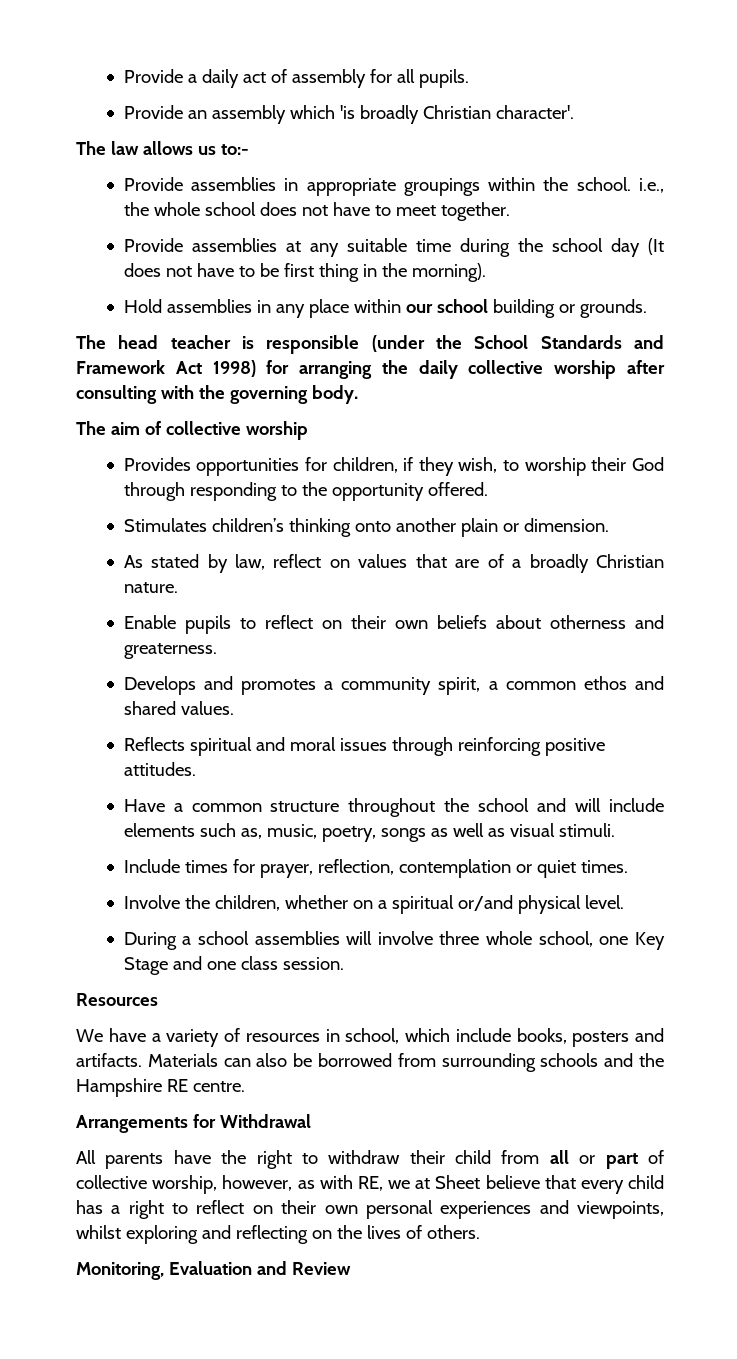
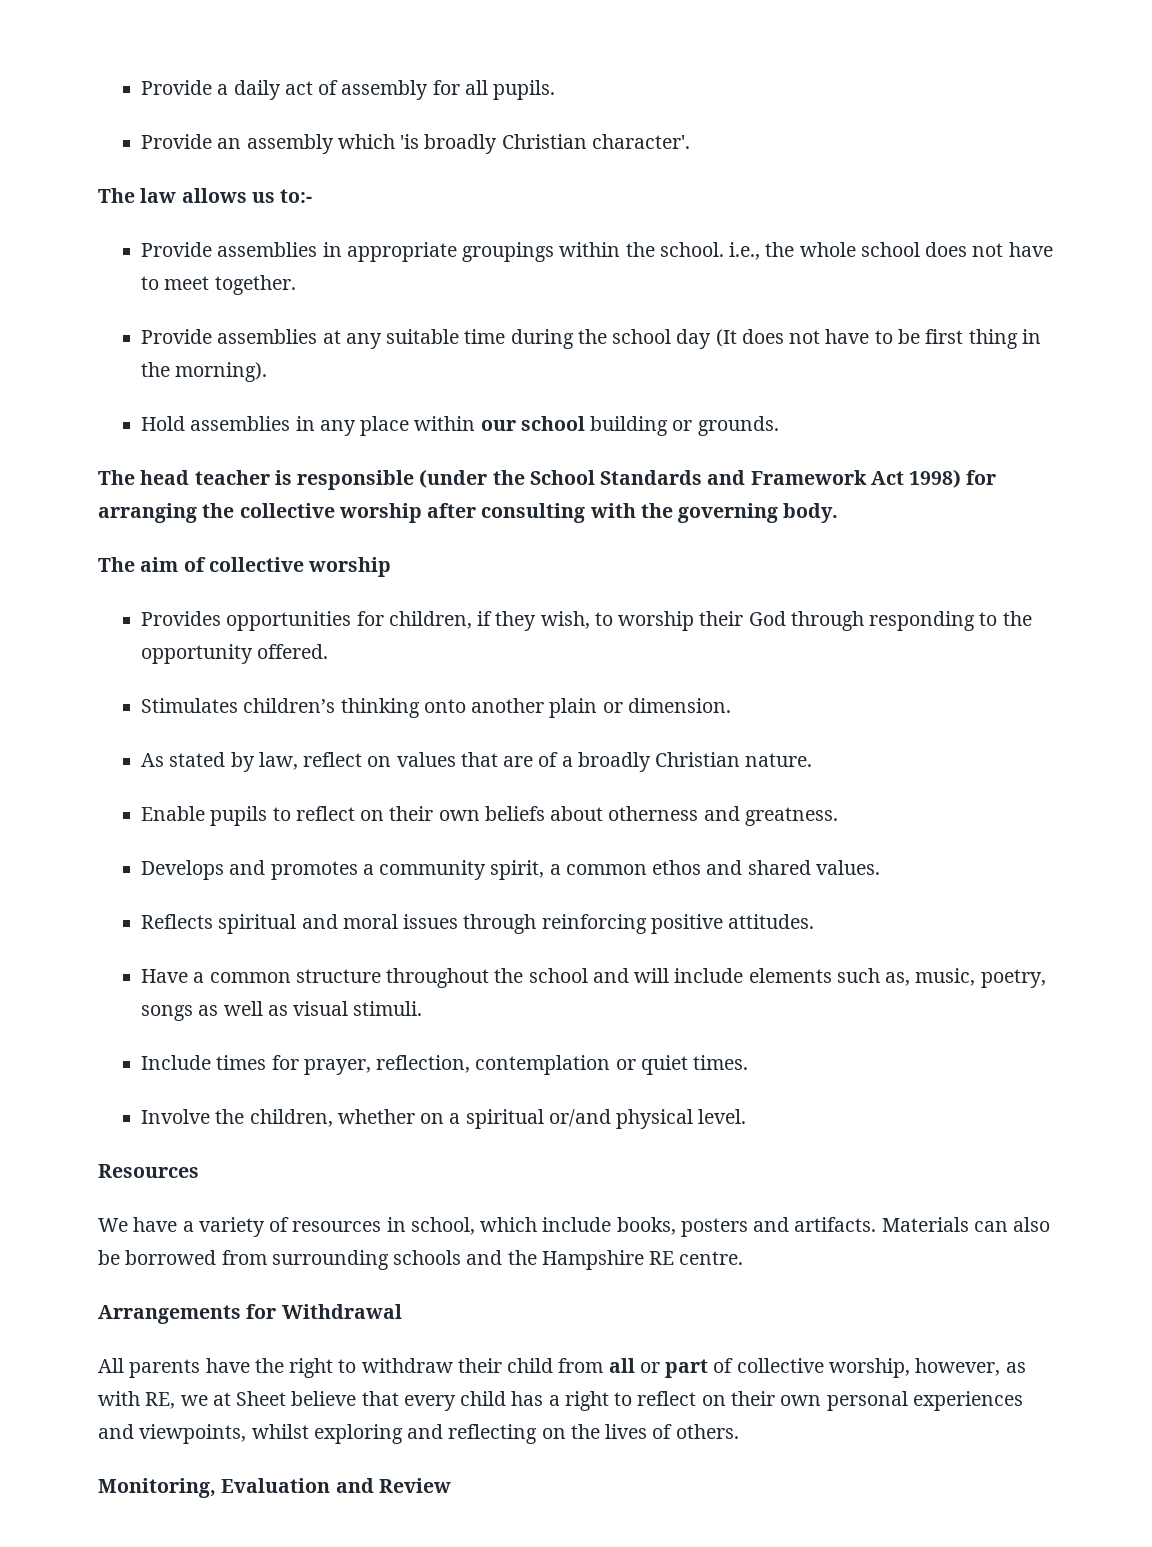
[418,360,458,379] daily -> (235, 510) none
[123,643,217,659] greaterness. -> [744,807,838,826] greatness.
[123,931,665,950] [123,956,344,975] // During a school assemblies will involve three whole school, one Key Stage and one class session. -> (747, 1116) none

